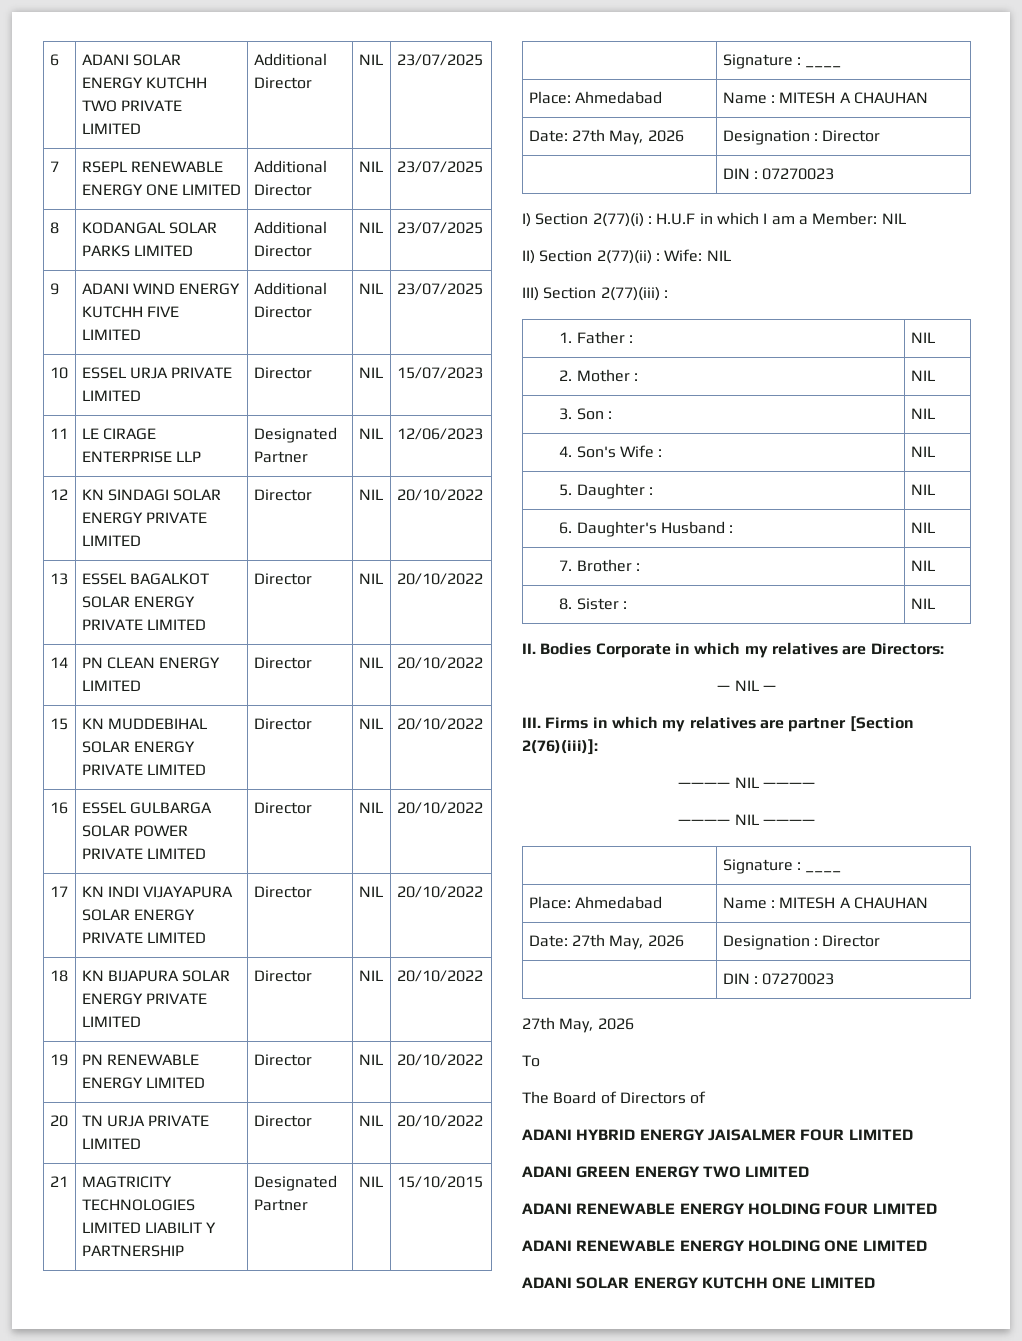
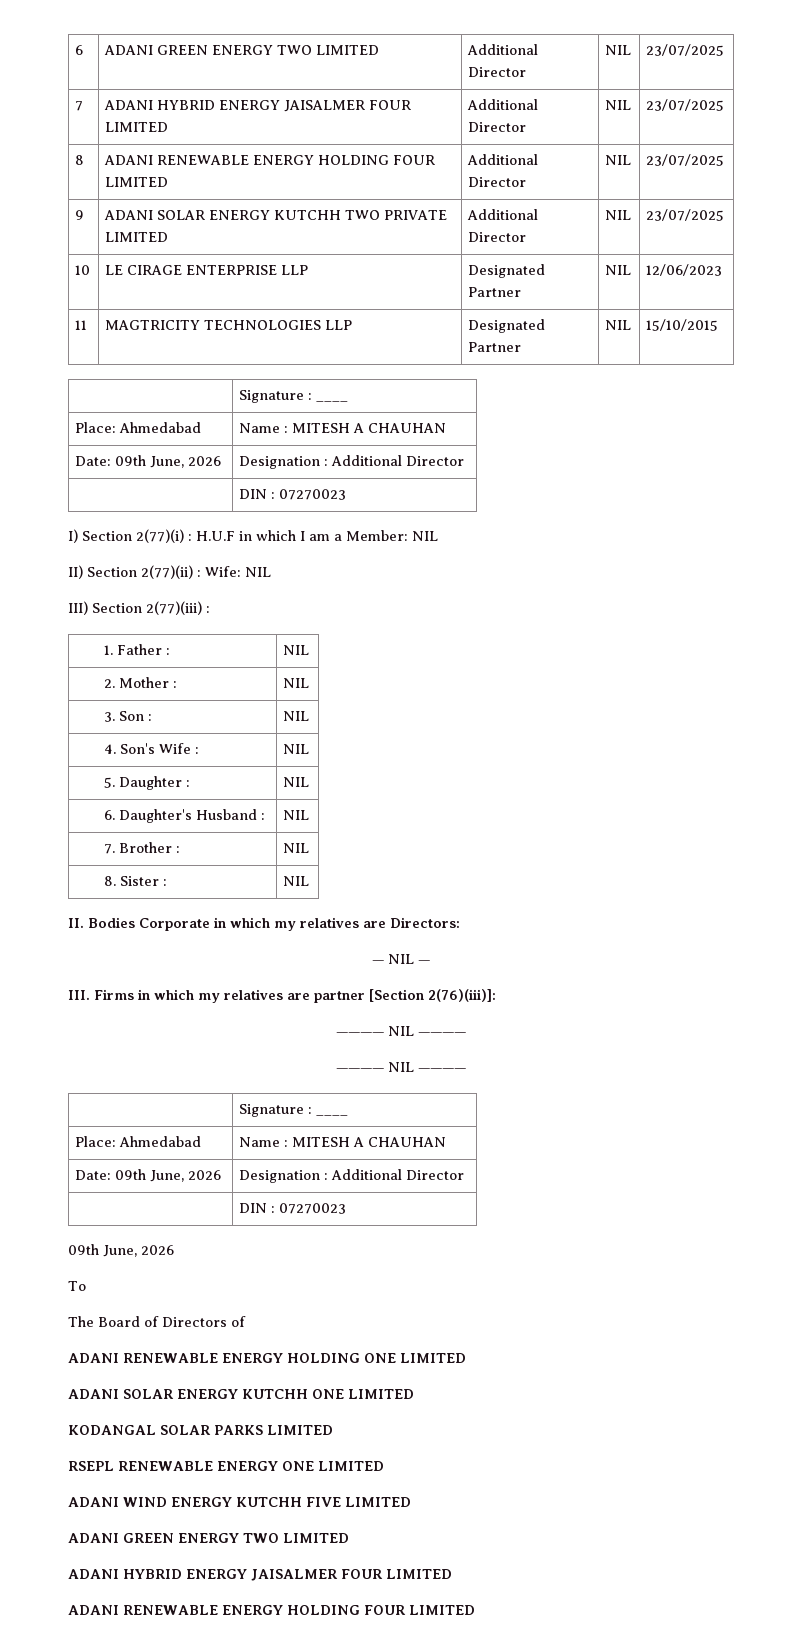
(59, 60) none -> [104,45,380,55] [467,44,539,55] [468,67,527,77] [605,45,632,55] [646,44,725,56] [75,101,84,111] [104,100,412,112] [105,122,169,132] [467,99,539,110] [468,122,527,132] [605,100,632,110] [646,99,725,111] [75,155,85,165] [104,155,436,165] [105,177,169,187] [467,154,539,165] [468,177,527,187] [605,155,632,165] [646,154,725,166] [75,210,85,220] | ADANI GREEN ENERGY TWO LIMITED | Additional Director | NIL | 23/07/2025 // 7 | ADANI HYBRID ENERGY JAISALMER FOUR LIMITED | Additional Director | NIL | 23/07/2025 // 8 | ADANI RENEWABLE ENERGY HOLDING FOUR LIMITED | Additional Director | NIL | 23/07/2025 // 9
[49,161,59,172] [81,161,223,173] [81,184,242,196] [253,160,327,173] [253,184,312,196] [358,161,383,172] [396,161,483,173] [49,222,59,234] [81,222,217,234] [81,245,193,257] [253,221,327,234] [253,245,312,257] [358,222,383,233] [396,222,483,234] [49,283,59,295] [81,283,241,295] [81,306,179,318] [81,329,141,340] [253,282,327,295] [253,306,312,318] [358,283,383,294] [396,283,483,295] [49,367,68,379] [81,367,233,379] [81,390,141,401] [253,367,312,379] [358,367,383,378] [396,367,483,379] [49,428,68,439] 7 | RSEPL RENEWABLE ENERGY ONE LIMITED | Additional Director | NIL | 23/07/2025 // 8 | KODANGAL SOLAR PARKS LIMITED | Additional Director | NIL | 23/07/2025 // 9 | ADANI WIND ENERGY KUTCHH FIVE LIMITED | Additional Director | NIL | 23/07/2025 // 10 | ESSEL URJA PRIVATE LIMITED | Director | NIL | 15/07/2023 // 11 -> [75,265,91,275] 10
[49,489,68,500] [81,489,222,501] [81,512,207,524] [81,535,141,546] [253,489,312,501] [358,489,383,500] [396,489,483,501] [49,573,68,585] [81,573,209,585] [81,596,195,608] [81,619,206,630] [253,573,312,585] [358,573,383,584] [396,573,483,585] [49,657,68,668] [81,657,221,669] [81,680,141,691] [253,657,312,669] [358,657,383,668] [396,657,483,669] [49,718,68,730] [81,718,207,730] [81,741,195,753] [81,764,206,775] [253,718,312,730] [358,718,383,729] [396,718,483,730] [49,802,68,814] [81,802,212,814] [81,825,188,837] [81,848,206,859] [253,802,312,814] [358,802,383,813] [396,802,483,814] [49,886,68,897] [81,886,234,898] [81,909,195,921] [81,932,206,943] [253,886,312,898] [358,886,383,897] [396,886,483,898] [49,970,68,982] [81,970,231,982] [81,993,207,1005] [81,1016,141,1027] [253,970,312,982] [358,970,383,981] [396,970,483,982] [49,1054,68,1066] [81,1054,199,1065] [81,1077,205,1089] [253,1054,312,1066] [358,1054,383,1065] [396,1054,483,1066] [49,1115,68,1127] [81,1115,210,1127] [81,1138,141,1149] [253,1115,312,1127] [358,1115,383,1126] [396,1115,483,1127] [49,1176,68,1187] [81,1176,172,1188] [81,1199,195,1211] [81,1222,217,1233] [81,1245,184,1257] 12 | KN SINDAGI SOLAR ENERGY PRIVATE LIMITED | Director | NIL | 20/10/2022 // 13 | ESSEL BAGALKOT SOLAR ENERGY PRIVATE LIMITED | Director | NIL | 20/10/2022 // 14 | PN CLEAN ENERGY LIMITED | Director | NIL | 20/10/2022 // 15 | KN MUDDEBIHAL SOLAR ENERGY PRIVATE LIMITED | Director | NIL | 20/10/2022 // 16 | ESSEL GULBARGA SOLAR POWER PRIVATE LIMITED | Director | NIL | 20/10/2022 // 17 | KN INDI VIJAYAPURA SOLAR ENERGY PRIVATE LIMITED | Director | NIL | 20/10/2022 // 18 | KN BIJAPURA SOLAR ENERGY PRIVATE LIMITED | Director | NIL | 20/10/2022 // 19 | PN RENEWABLE ENERGY LIMITED | Director | NIL | 20/10/2022 // 20 | TN URJA PRIVATE LIMITED | Director | NIL | 20/10/2022 // 21 | MAGTRICITY TECHNOLOGIES LIMITED LIABILIT Y PARTNERSHIP -> [75,320,88,330] [105,320,353,330] 11 | MAGTRICITY TECHNOLOGIES LLP
[571,129,684,145] [722,130,818,145] 27th May, 2026 | Designation : -> [115,455,222,468] [239,455,403,469] 09th June, 2026 | Designation : Additional
[571,934,684,950] [722,935,881,950] [722,973,835,985] [522,1017,594,1033] 27th May, 2026 | Designation : Director // | DIN : 07270023 // 27th May, -> [115,1169,222,1182] [239,1169,465,1183] [239,1203,347,1214] [68,1244,137,1257] 09th June, 2026 | Designation : Additional Director // | DIN : 07270023 // 09th June,
[522,1129,913,1141] [522,1166,810,1178] [522,1203,937,1215] // ADANI HYBRID ENERGY JAISALMER FOUR LIMITED // ADANI GREEN ENERGY TWO LIMITED // ADANI RENEWABLE ENERGY HOLDING FOUR LIMITED -> (246, 1321) none
(875, 1282) none -> [68,1425,333,1435] [68,1461,384,1471] [68,1497,411,1507] [68,1533,349,1543] [68,1569,452,1581] [68,1605,475,1615] // KODANGAL SOLAR PARKS LIMITED // RSEPL RENEWABLE ENERGY ONE LIMITED // ADANI WIND ENERGY KUTCHH FIVE LIMITED // ADANI GREEN ENERGY TWO LIMITED // ADANI HYBRID ENERGY JAISALMER FOUR LIMITED // ADANI RENEWABLE ENERGY HOLDING FOUR LIMITED

